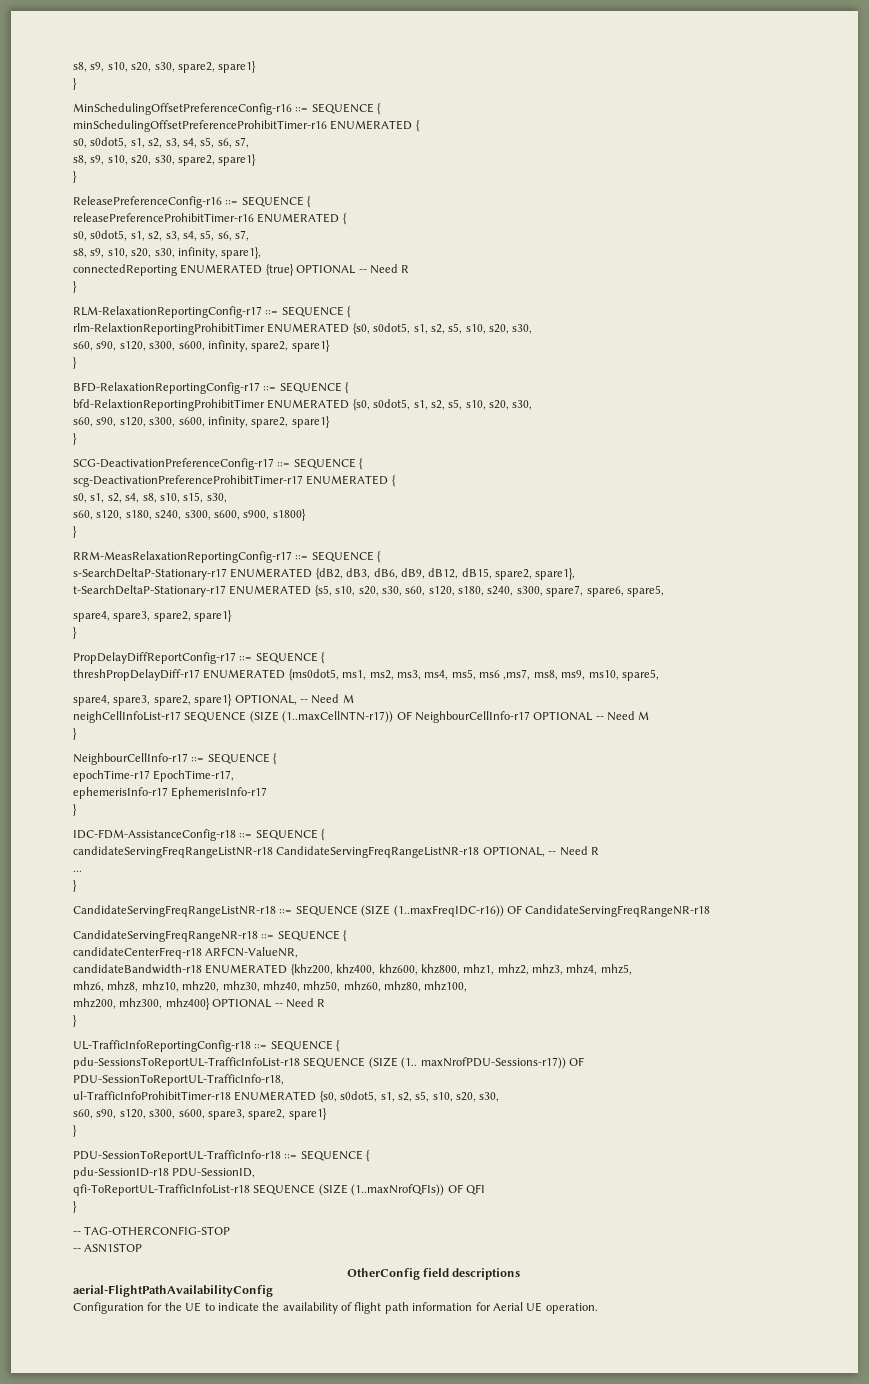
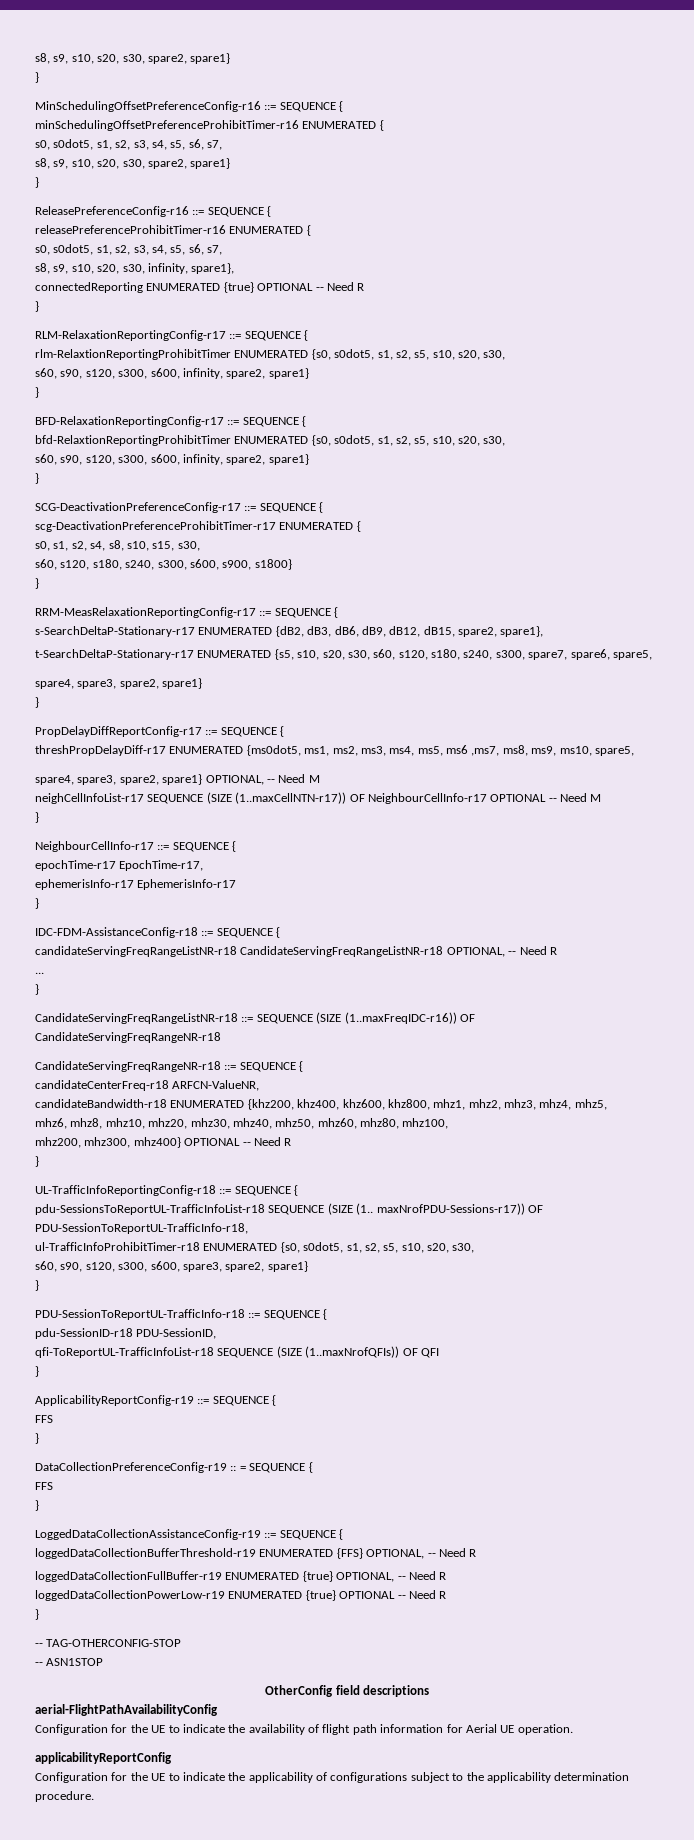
(77, 1207) none -> [35,1395,277,1406] [35,1415,53,1423] [35,1433,39,1444] [35,1462,313,1473] [35,1482,53,1490] [35,1500,39,1511] [35,1529,344,1540] [35,1548,477,1559] [35,1571,447,1582] [35,1590,447,1601] [35,1609,39,1620] // ApplicabilityReportConfig-r19 ::= SEQUENCE { // FFS // } // DataCollectionPreferenceConfig-r19 :: = SEQUENCE { // FFS // } // LoggedDataCollectionAssistanceConfig-r19 ::= SEQUENCE { // loggedDataCollectionBufferThreshold-r19 ENUMERATED {FFS} OPTIONAL, -- Need R // loggedDataCollectionFullBuffer-r19 ENUMERATED {true} OPTIONAL, -- Need R // loggedDataCollectionPowerLow-r19 ENUMERATED {true} OPTIONAL -- Need R // }
(598, 1308) none -> [35,1752,172,1764] [35,1772,630,1783] [35,1791,94,1802] // applicabilityReportConfig // Configuration for the UE to indicate the applicability of configurations subject to the applicability determination procedure.

